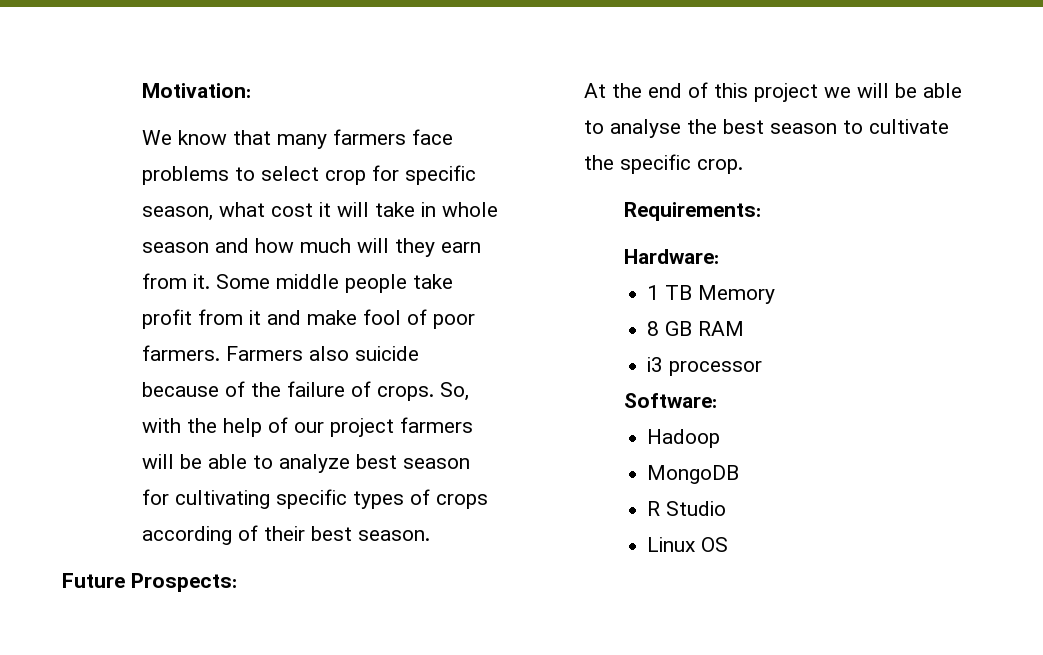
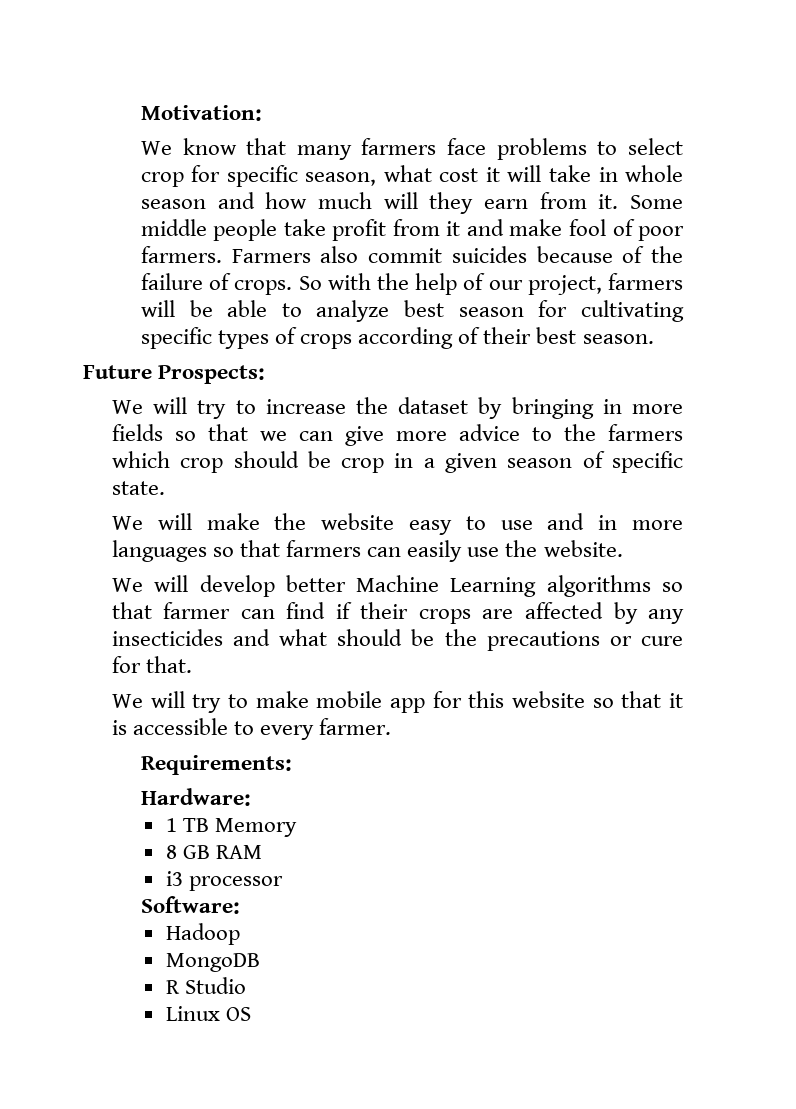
[355,346,420,361] suicide -> [368,246,527,263] commit suicides
[440,382,470,401] So, -> [298,276,322,290] So
[330,418,395,437] project -> [527,275,602,295] project,
[584,82,963,102] [584,119,950,138] [584,154,744,174] At the end of this project we will be able to analyse the best season to cultivate the specific crop. -> [111,397,683,419] [111,424,684,446] [111,451,683,473] [111,481,165,495] [111,513,683,535] [111,540,623,562] [111,575,683,597] [111,602,685,624] [111,629,683,651] [111,656,193,673] [111,691,684,713] [111,718,392,740] We will try to increase the dataset by bringing in more fields so that we can give more advice to the farmers which crop should be crop in a given season of specific state. // We will make the website easy to use and in more languages so that farmers can easily use the website. // We will develop better Machine Learning algorithms so that farmer can find if their crops are affected by any insecticides and what should be the precautions or cure for that. // We will try to make mobile app for this website so that it is accessible to every farmer.

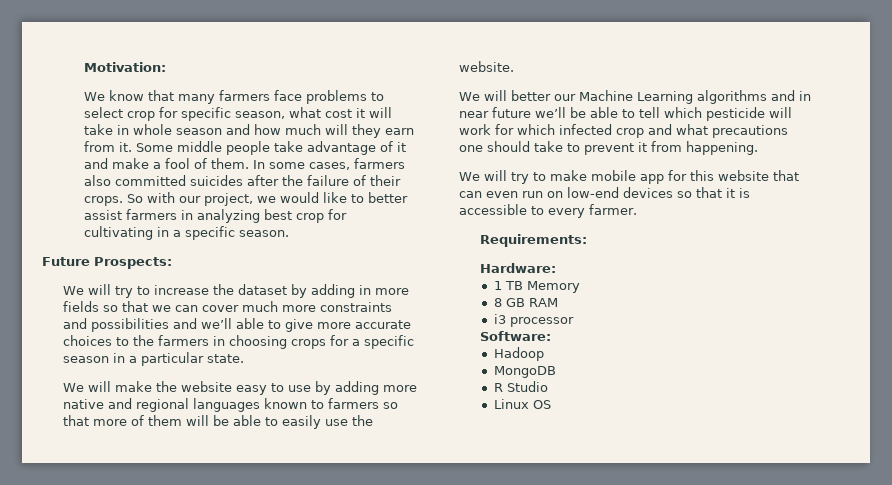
[332,219,440,241] profit from -> [306,141,393,155] advantage of
(563, 227) none -> [152,162,161,169] a
[638,226,684,241] [140,246,645,263] poor farmers. Farmers also commit suicides because of -> [210,158,405,170] [83,175,279,186] them. In some cases, farmers also committed suicides after
(232, 281) none -> [369,175,401,186] their
[376,273,683,295] [140,300,684,322] [140,327,577,349] the help of our project, farmers will be able to analyze best season for cultivating specific types of crops according of their best -> [178,192,408,206] [83,209,347,223] [83,226,235,240] our project, we would like to better assist farmers in analyzing best crop for cultivating in a specific
[511,397,594,419] bringing -> [310,284,355,298] adding
[344,424,684,446] [111,451,683,473] give more advice to the farmers which crop should be crop in a given season of specific -> [201,301,392,312] [62,318,411,332] [62,335,414,349] [62,352,204,366] cover much more constraints and possibilities and we’ll able to give more accurate choices to the farmers in choosing crops for a specific season in a particular
[547,513,683,530] [111,540,402,562] and in more languages so that farmers can -> [314,381,417,395] [62,398,398,412] [62,415,278,426] by adding more native and regional languages known to farmers so that more of them will be able to
[199,575,346,597] develop better -> [510,90,576,101] better our
[662,582,683,592] [111,602,685,624] [111,629,683,651] [111,656,193,673] so that farmer can find if their crops are affected by any insecticides and what should be the precautions or cure for that. -> [770,90,811,101] [458,107,792,121] [458,124,788,138] [458,141,758,155] and in near future we’ll be able to tell which pesticide will work for which infected crop and what precautions one should take to prevent it from happening.
(585, 699) none -> [772,170,799,181] [458,187,673,198] that can even run on low-end devices

